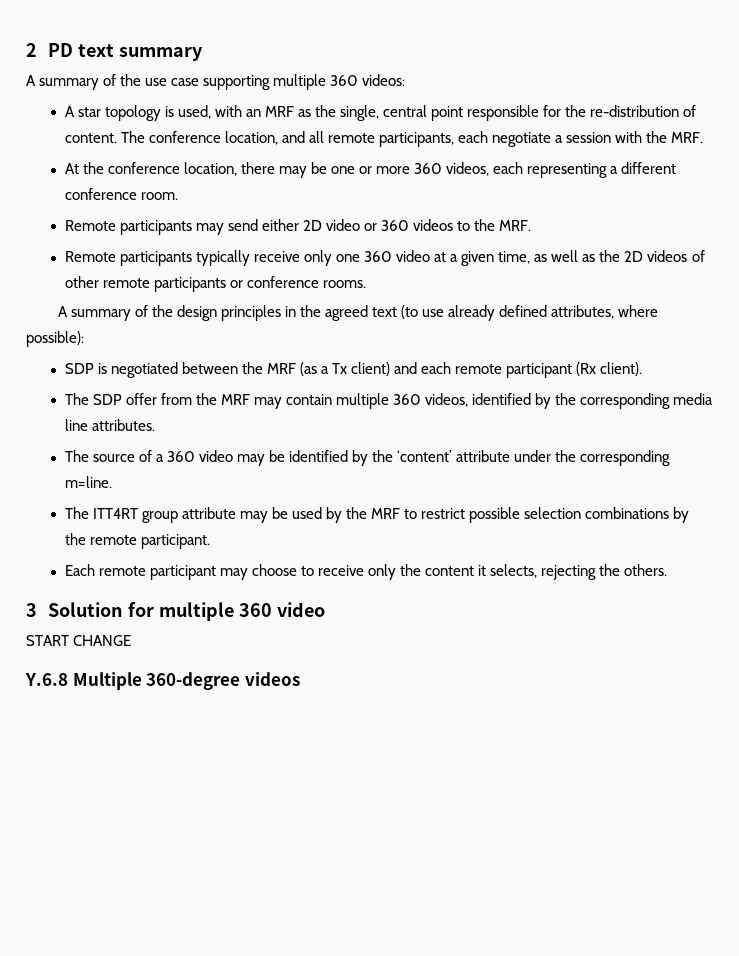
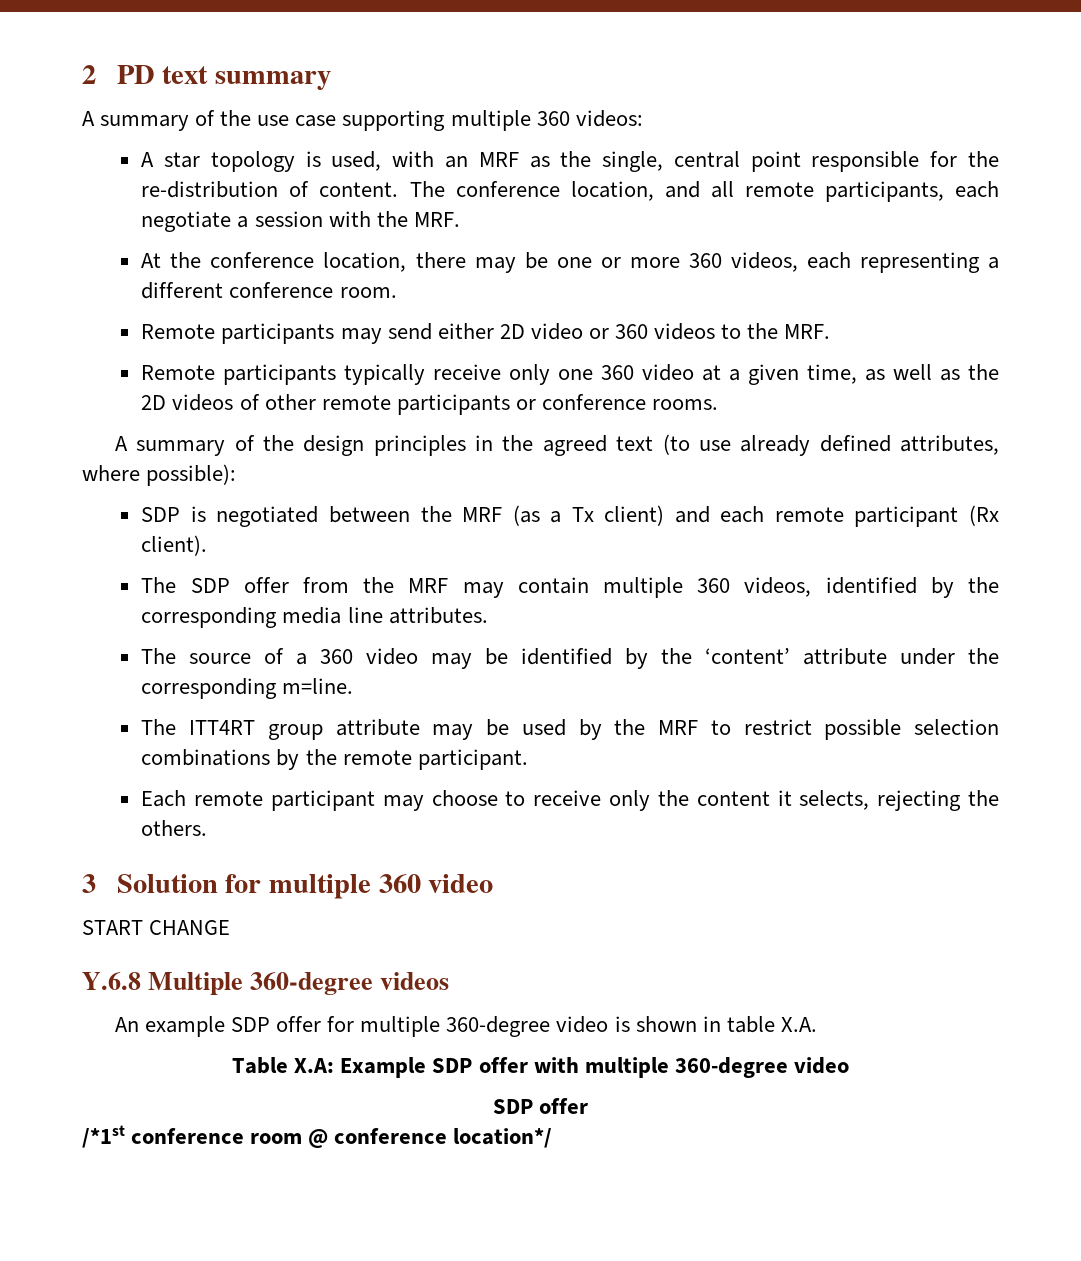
(300, 679) none -> [114,1016,817,1037] [232,1057,849,1078] [492,1098,589,1114] [82,1125,553,1148] // An example SDP offer for multiple 360-degree video is shown in table X.A. // Table X.A: Example SDP offer with multiple 360-degree video // SDP offer // /*1st conference room @ conference location*/

